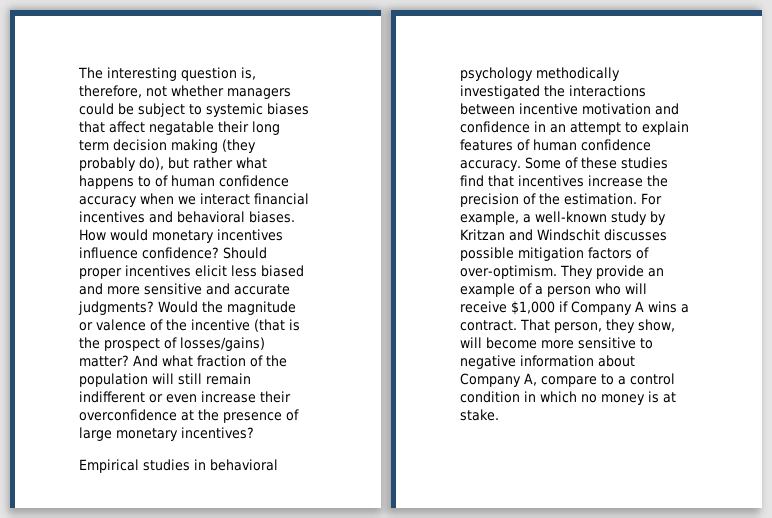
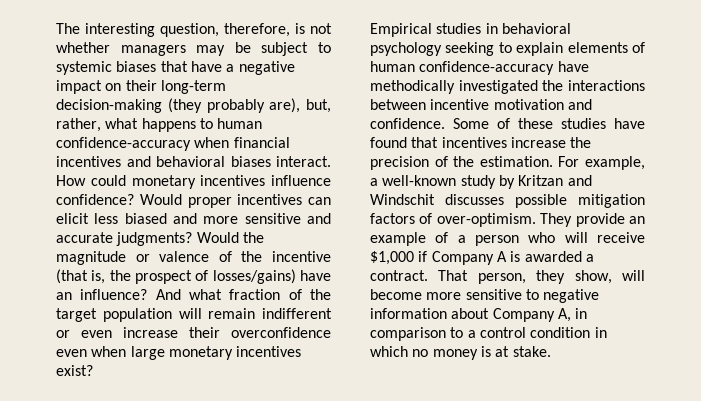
[181,67,256,81] [79,85,142,98] question is, therefore, -> [160,23,305,37] question, therefore, is
[79,103,114,115] could -> [196,45,226,56] may
[109,121,280,135] [79,139,256,153] [79,157,267,171] [79,175,289,189] [79,193,309,207] [79,211,295,223] [79,229,148,241] affect negatable their long term decision making (they probably do), but rather what happens to of human confidence accuracy when we interact financial incentives and behavioral biases. How would -> [190,61,295,75] [56,80,226,94] [56,98,331,113] [56,118,263,132] [56,137,290,151] [56,156,331,167] [56,175,126,186] have a negative impact on their long-term decision-making (they probably are), but, rather, what happens to human confidence-accuracy when financial incentives and behavioral biases interact. How could
[223,247,267,259] Should -> [139,194,182,205] Would
(191, 271) none -> [308,197,331,205] can
[289,319,300,331] is -> [91,270,106,284] is,
[79,355,129,367] matter? -> [300,270,331,281] [56,289,148,300] have an influence?
(287, 361) none -> [56,308,97,322] target
[178,373,202,385] still -> (202, 313) none
[181,409,299,423] [79,427,254,441] at the presence of large monetary incentives? -> [56,346,302,360] [56,365,93,376] even when large monetary incentives exist?
(533, 74) none -> [445,42,645,56] [370,61,589,75] seeking to explain elements of human confidence-accuracy have
[460,121,689,135] [460,139,651,151] [460,160,521,171] confidence in an attempt to explain features of human confidence accuracy. -> [370,118,445,129] confidence.
[460,175,484,187] find -> [614,118,645,129] [370,137,407,148] have found
[648,301,677,313] wins -> [510,251,582,262] is awarded
[541,376,597,387] compare -> [575,308,588,319] [370,327,446,341] in comparison

